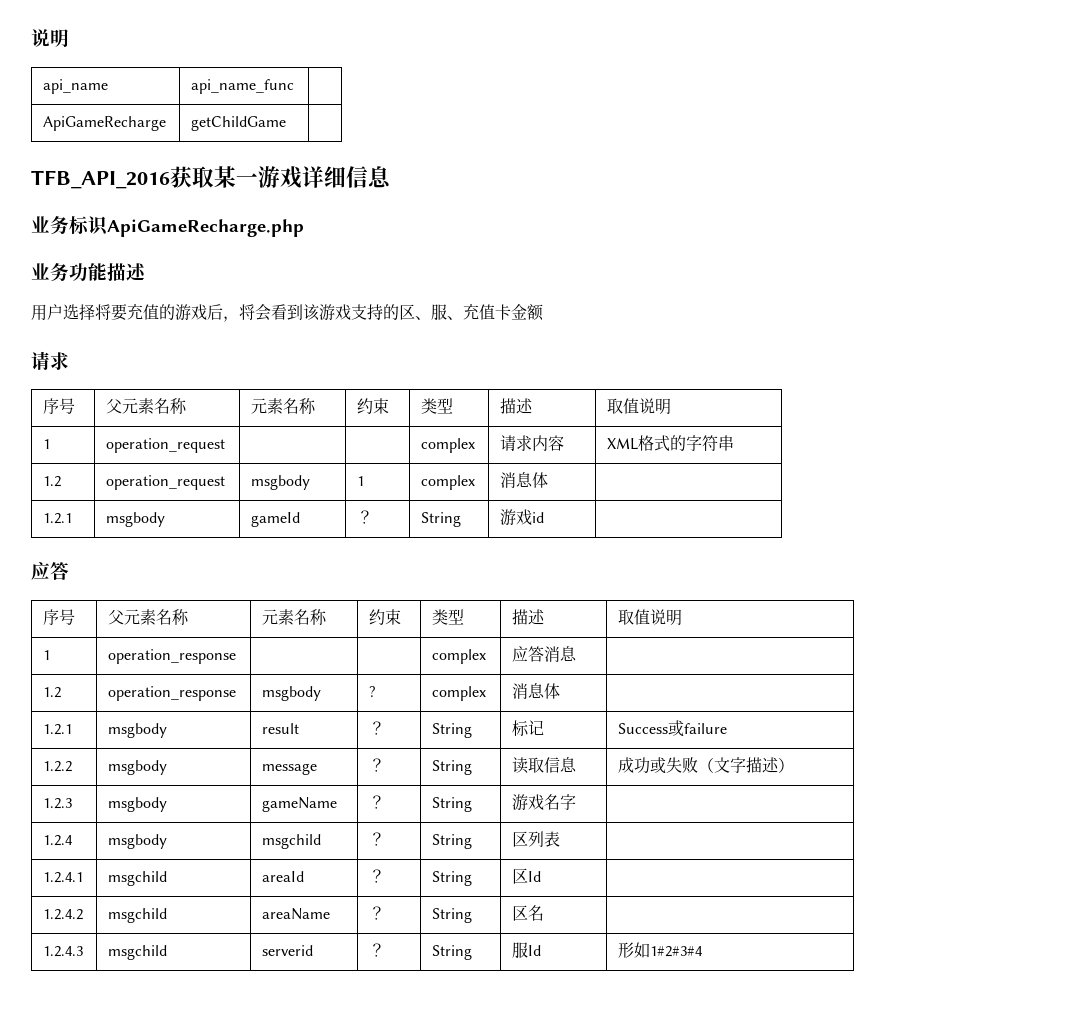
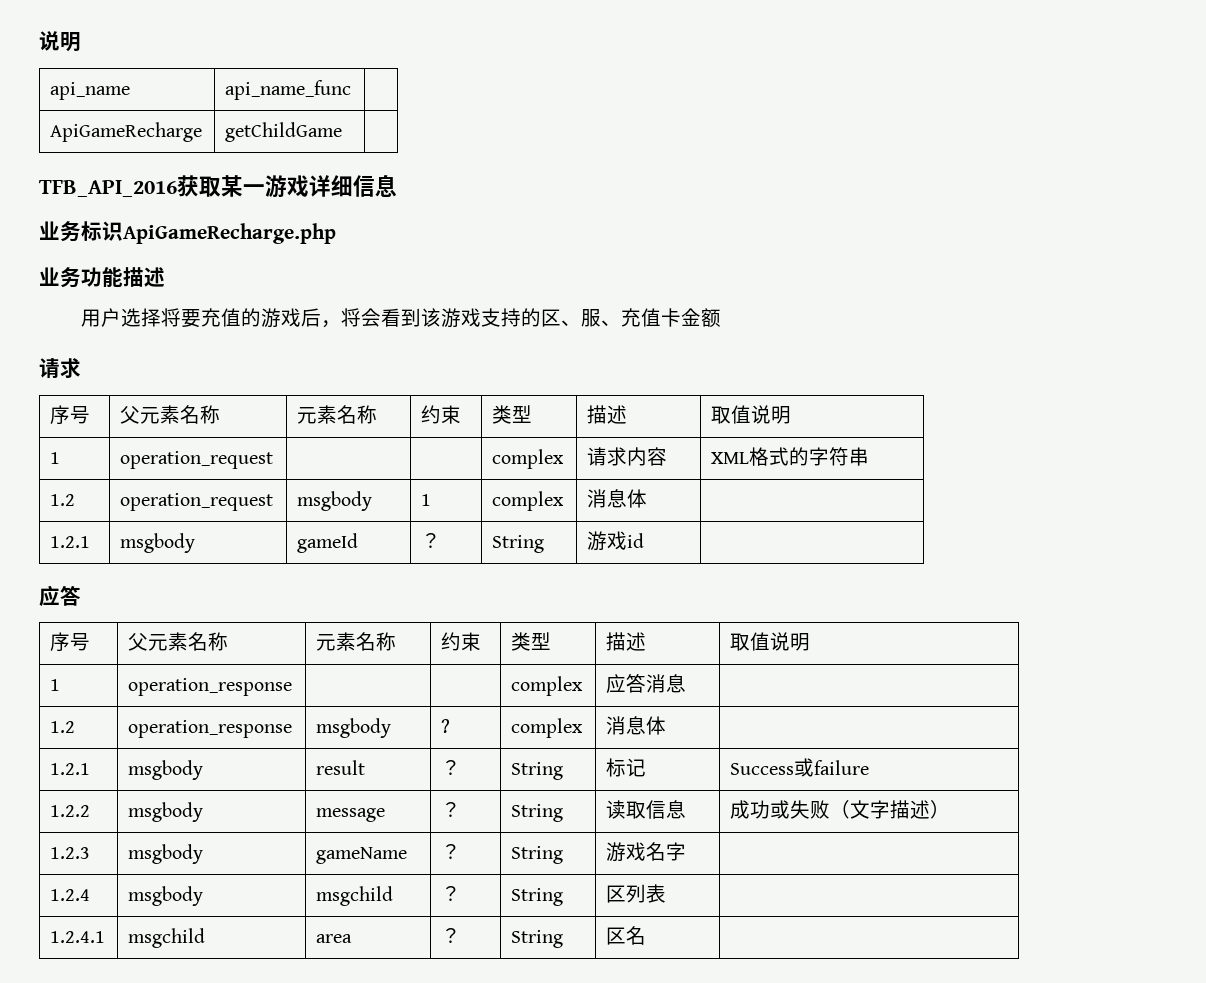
[262,871,305,882] [369,869,386,883] [432,871,473,886] [512,868,542,884] [43,909,84,920] [108,908,168,923] [262,908,331,920] [369,906,386,920] [432,908,473,923] [512,905,545,921] [43,946,84,957] [108,945,168,960] [262,945,314,956] [369,943,386,957] [432,945,473,960] [512,942,542,958] [618,942,704,958] areaId | ？ | String | 区Id | // 1.2.4.2 | msgchild | areaName | ？ | String | 区名 | // 1.2.4.3 | msgchild | serverid | ？ | String | 服Id | 形如1#2#3#4 -> [316,934,353,943] [441,928,462,943] [511,930,564,948] [606,926,647,945] area | ？ | String | 区名 |

